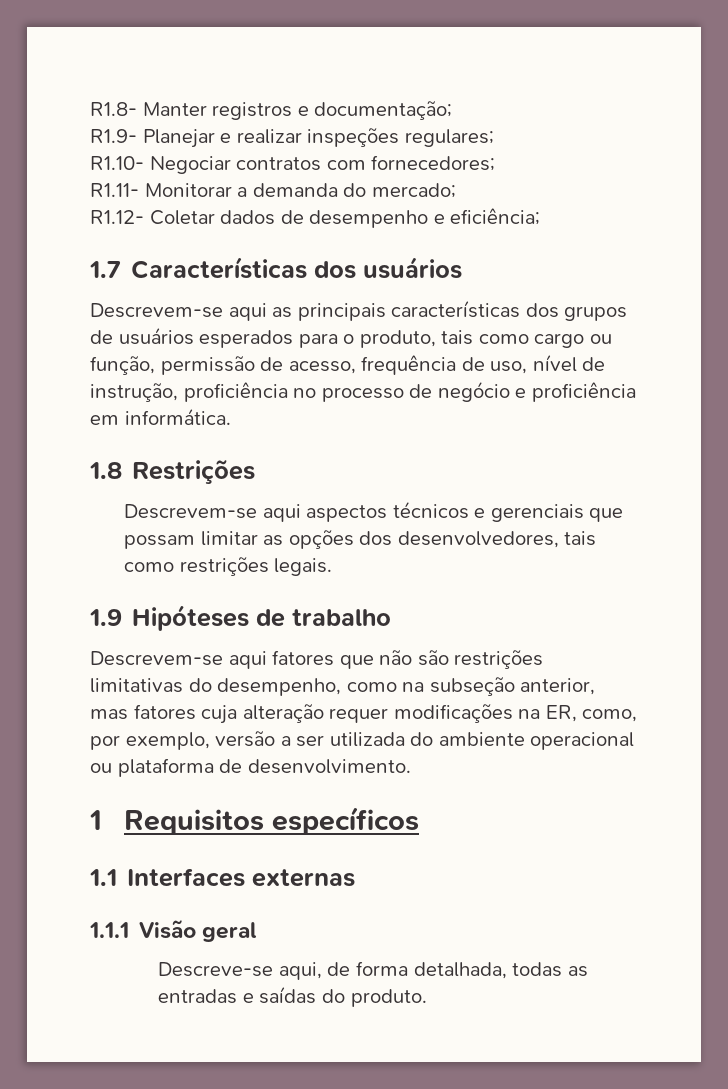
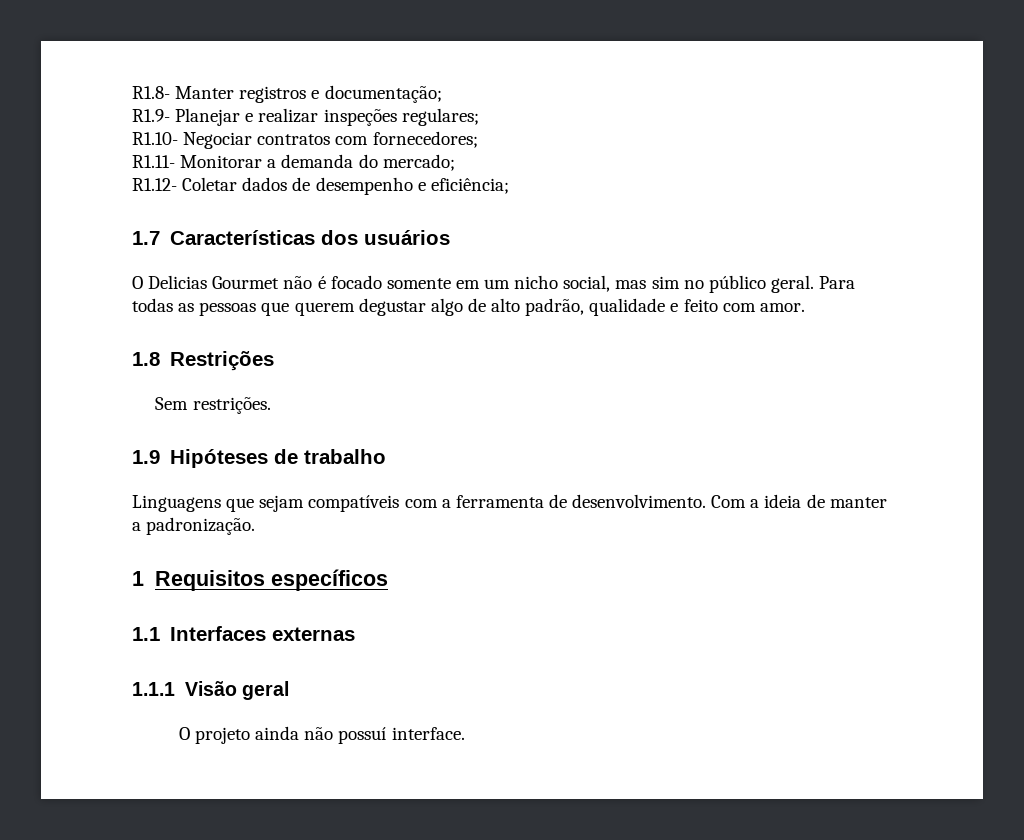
[90,300,628,321] [90,327,612,348] [90,354,606,375] [90,381,636,402] [90,408,231,425] [89,460,256,484] [124,501,624,522] [124,530,597,549] [124,557,333,576] [89,605,392,631] [90,650,544,669] [90,677,596,696] [90,704,638,724] [90,731,635,750] [90,758,411,777] Descrevem-se aqui as principais características dos grupos de usuários esperados para o produto, tais como cargo ou função, permissão de acesso, frequência de uso, nível de instrução, proficiência no processo de negócio e proficiência em informática. // 1.8 Restrições // Descrevem-se aqui aspectos técnicos e gerenciais que possam limitar as opções dos desenvolvedores, tais como restrições legais. // 1.9 Hipóteses de trabalho // Descrevem-se aqui fatores que não são restrições limitativas do desempenho, como na subseção anterior, mas fatores cuja alteração requer modificações na ER, como, por exemplo, versão a ser utilizada do ambiente operacional ou plataforma de desenvolvimento. -> [132,275,856,293] [132,298,805,316] [132,351,274,371] [155,397,271,414] [132,449,386,468] [132,494,887,512] [132,517,256,535] O Delicias Gourmet não é focado somente em um nicho social, mas sim no público geral. Para todas as pessoas que querem degustar algo de alto padrão, qualidade e feito com amor. // 1.8 Restrições // Sem restrições. // 1.9 Hipóteses de trabalho // Linguagens que sejam compatíveis com a ferramenta de desenvolvimento. Com a ideia de manter a padronização.
[158,961,588,980] [158,986,427,1007] Descreve-se aqui, de forma detalhada, todas as entradas e saídas do produto. -> [178,726,465,744] O projeto ainda não possuí interface.

